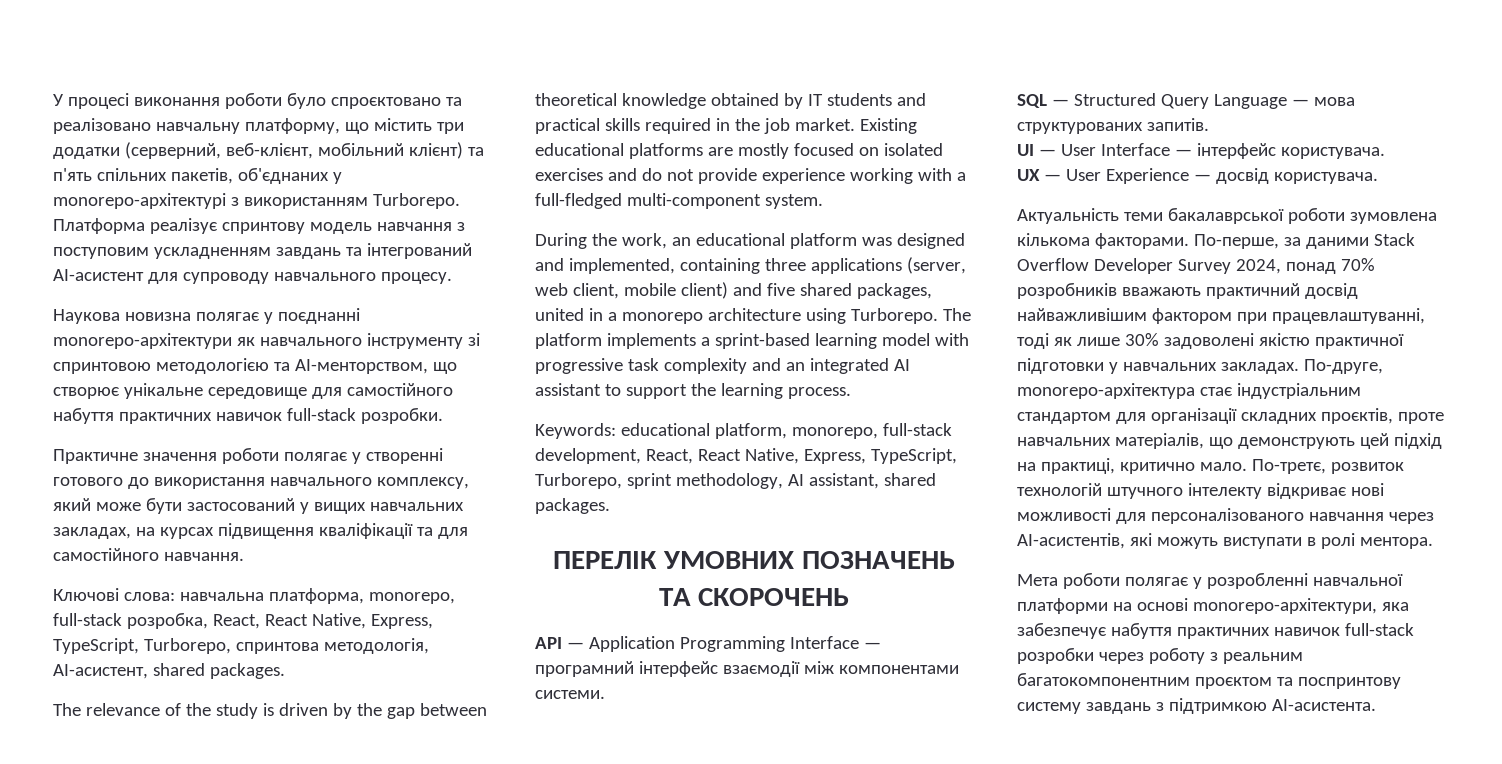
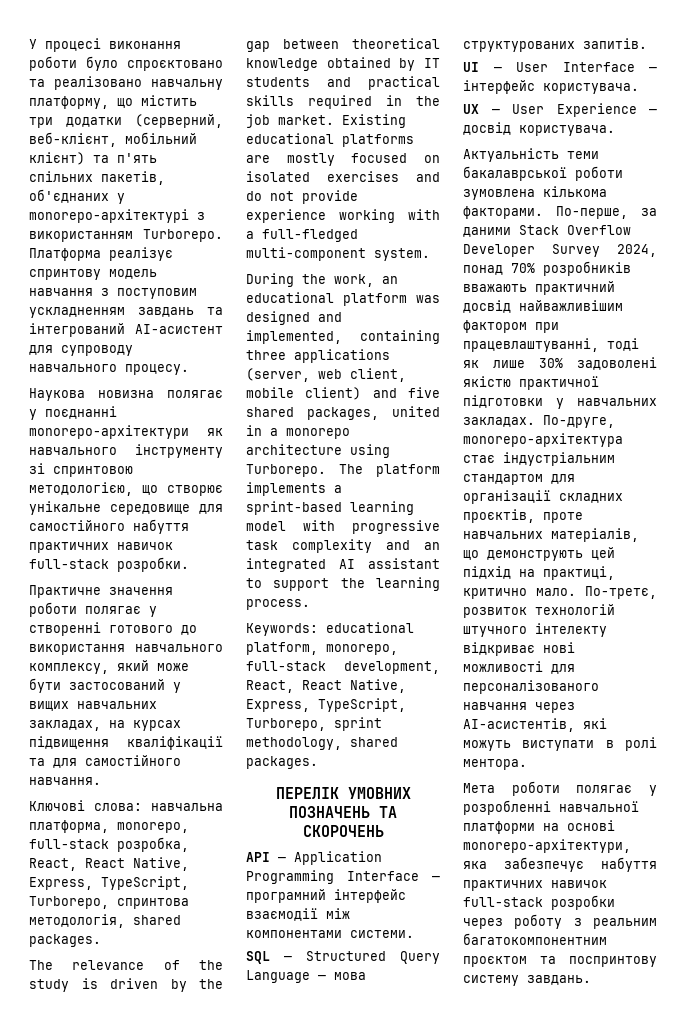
[155,358,428,374] методологією та AI-менторством, -> [29,482,133,496] методологією,
[53,664,148,679] AI-асистент, -> (125, 921) none
[787,473,879,489] AI assistant, -> (342, 743) none
[1085,698,1376,714] завдань з підтримкою AI-асистента. -> [527,975,591,985] завдань.

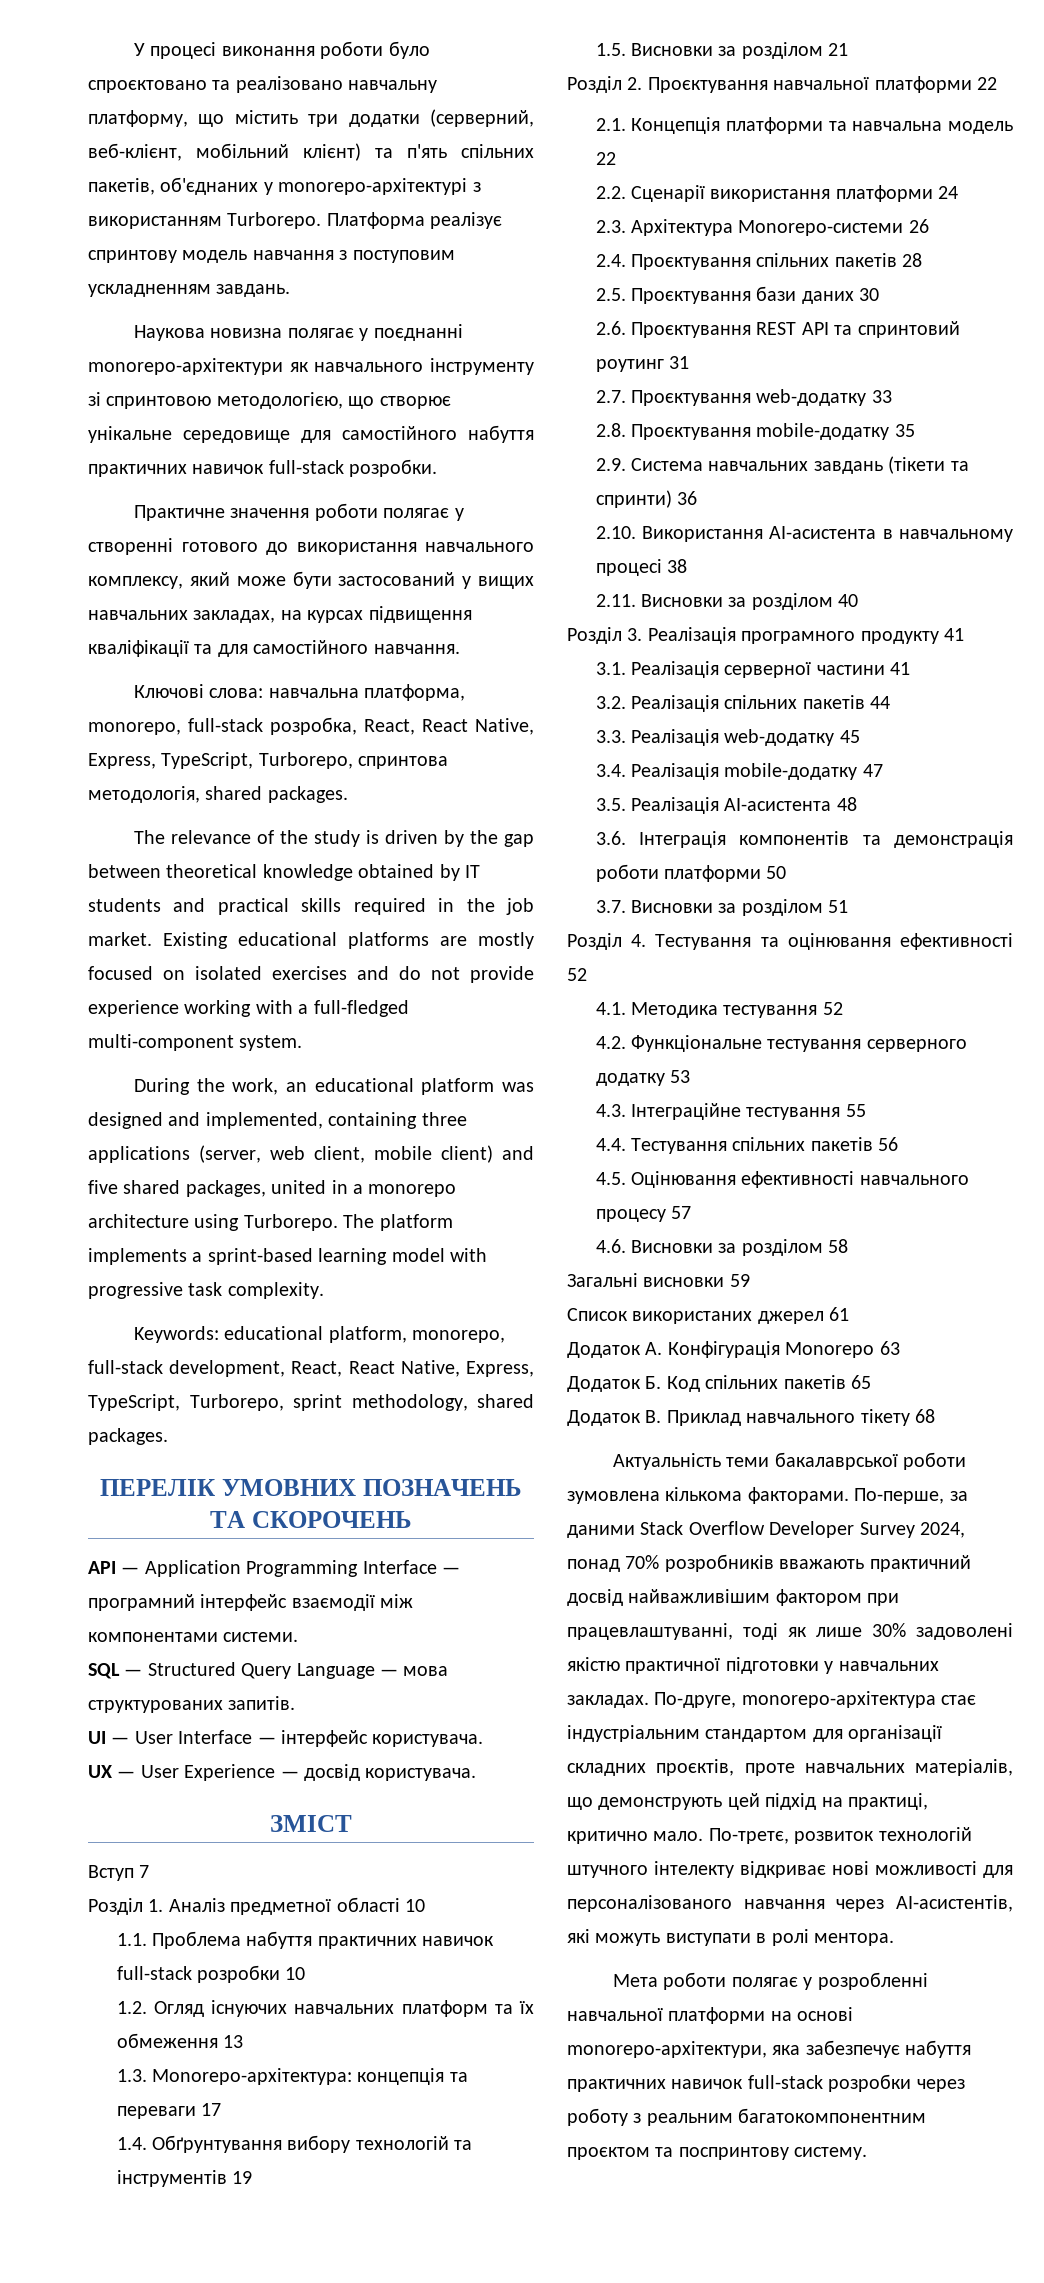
[138,307,223,317] [29,323,223,337] [29,345,133,356] [29,364,189,375] завдань та інтегрований AI-асистент для супроводу навчального процесу. -> [216,284,291,297] завдань.
[292,539,440,553] [246,558,440,572] [246,577,440,591] [246,599,310,610] complexity and an integrated AI assistant to support the learning process. -> [227,1282,324,1299] complexity.
(615, 130) none -> [270,1815,352,1832] [88,1865,150,1881] [88,1897,425,1915] [116,1931,495,1949] [116,1965,306,1983] [116,2000,534,2017] [116,2033,244,2048] [116,2068,468,2085] [116,2103,222,2119] [116,2135,473,2153] [116,2170,253,2187] [595,42,849,59] [567,76,997,93] [595,117,1013,134] [595,152,616,165] [595,185,959,202] [595,219,929,236] [595,253,923,270] [595,286,880,304] [595,321,960,338] [595,356,690,372] [595,389,892,406] [595,423,915,440] [595,456,969,474] [595,490,698,508] [595,526,1013,542] [595,559,688,576] [595,593,859,610] [567,627,964,644] [595,661,911,678] [595,695,891,712] [595,729,860,746] [595,763,883,780] [595,797,857,814] [595,831,1013,848] [595,864,787,882] [595,899,849,916] [567,933,1013,950] [567,968,587,981] [595,1002,843,1018] [595,1035,967,1052] [595,1070,691,1086] [595,1103,866,1120] [595,1137,899,1154] [595,1171,969,1188] [595,1206,692,1222] [595,1239,849,1256] [567,1273,750,1287] [567,1307,850,1324] [567,1341,900,1358] [567,1375,871,1392] [567,1409,935,1426] // ЗМІСТ // Вступ 7 // Розділ 1. Аналіз предметної області 10 // 1.1. Проблема набуття практичних навичок full-stack розробки 10 // 1.2. Огляд існуючих навчальних платформ та їх обмеження 13 // 1.3. Monorepo-архітектура: концепція та переваги 17 // 1.4. Обґрунтування вибору технологій та інструментів 19 // 1.5. Висновки за розділом 21 // Розділ 2. Проєктування навчальної платформи 22 // 2.1. Концепція платформи та навчальна модель 22 // 2.2. Сценарії використання платформи 24 // 2.3. Архітектура Monorepo-системи 26 // 2.4. Проєктування спільних пакетів 28 // 2.5. Проєктування бази даних 30 // 2.6. Проєктування REST API та спринтовий роутинг 31 // 2.7. Проєктування web-додатку 33 // 2.8. Проєктування mobile-додатку 35 // 2.9. Система навчальних завдань (тікети та спринти) 36 // 2.10. Використання AI-асистента в навчальному процесі 38 // 2.11. Висновки за розділом 40 // Розділ 3. Реалізація програмного продукту 41 // 3.1. Реалізація серверної частини 41 // 3.2. Реалізація спільних пакетів 44 // 3.3. Реалізація web-додатку 45 // 3.4. Реалізація mobile-додатку 47 // 3.5. Реалізація AI-асистента 48 // 3.6. Інтеграція компонентів та демонстрація роботи платформи 50 // 3.7. Висновки за розділом 51 // Розділ 4. Тестування та оцінювання ефективності 52 // 4.1. Методика тестування 52 // 4.2. Функціональне тестування серверного додатку 53 // 4.3. Інтеграційне тестування 55 // 4.4. Тестування спільних пакетів 56 // 4.5. Оцінювання ефективності навчального процесу 57 // 4.6. Висновки за розділом 58 // Загальні висновки 59 // Список використаних джерел 61 // Додаток А. Конфігурація Monorepo 63 // Додаток Б. Код спільних пакетів 65 // Додаток В. Приклад навчального тікету 68
[463,975,591,986] систему завдань. -> [794,2147,868,2160] систему.

